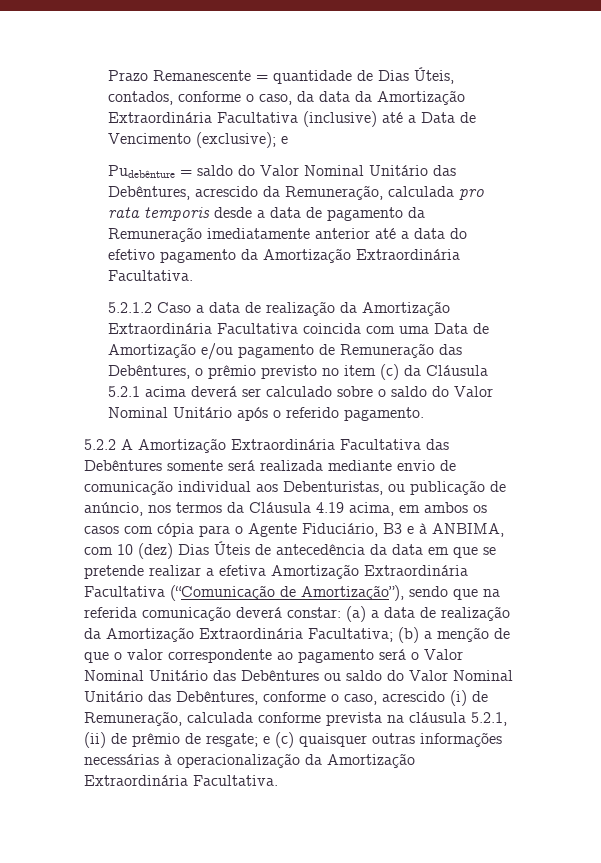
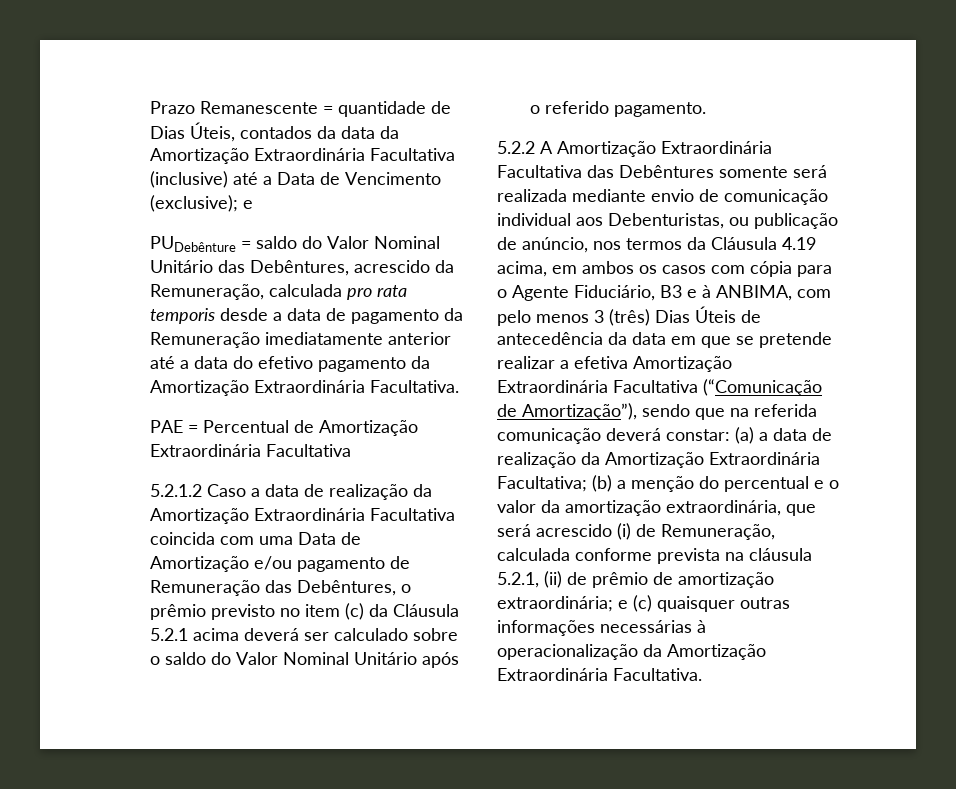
[107,91,292,105] contados, conforme o caso, -> [240,126,313,139] contados
[107,165,175,178] Pudebênture -> [150,236,237,252] PUDebênture
(193, 275) none -> [150,420,419,436] [150,444,352,457] // PAE = Percentual de Amortização Extraordinária Facultativa
[117,543,173,559] 10 (dez) -> [497,309,650,326] pelo menos 3 (três)
[494,628,510,639] [84,649,463,663] [84,670,513,681] [84,691,377,705] de que o valor correspondente ao pagamento será o Valor Nominal Unitário das Debêntures ou saldo do Valor Nominal Unitário das Debêntures, conforme o caso, -> [699,476,839,492] [497,500,816,516] [497,524,531,537] do percentual e o valor da amortização extraordinária, que será
[206,733,258,747] resgate; -> [678,572,774,588] [497,596,613,612] amortização extraordinária;

